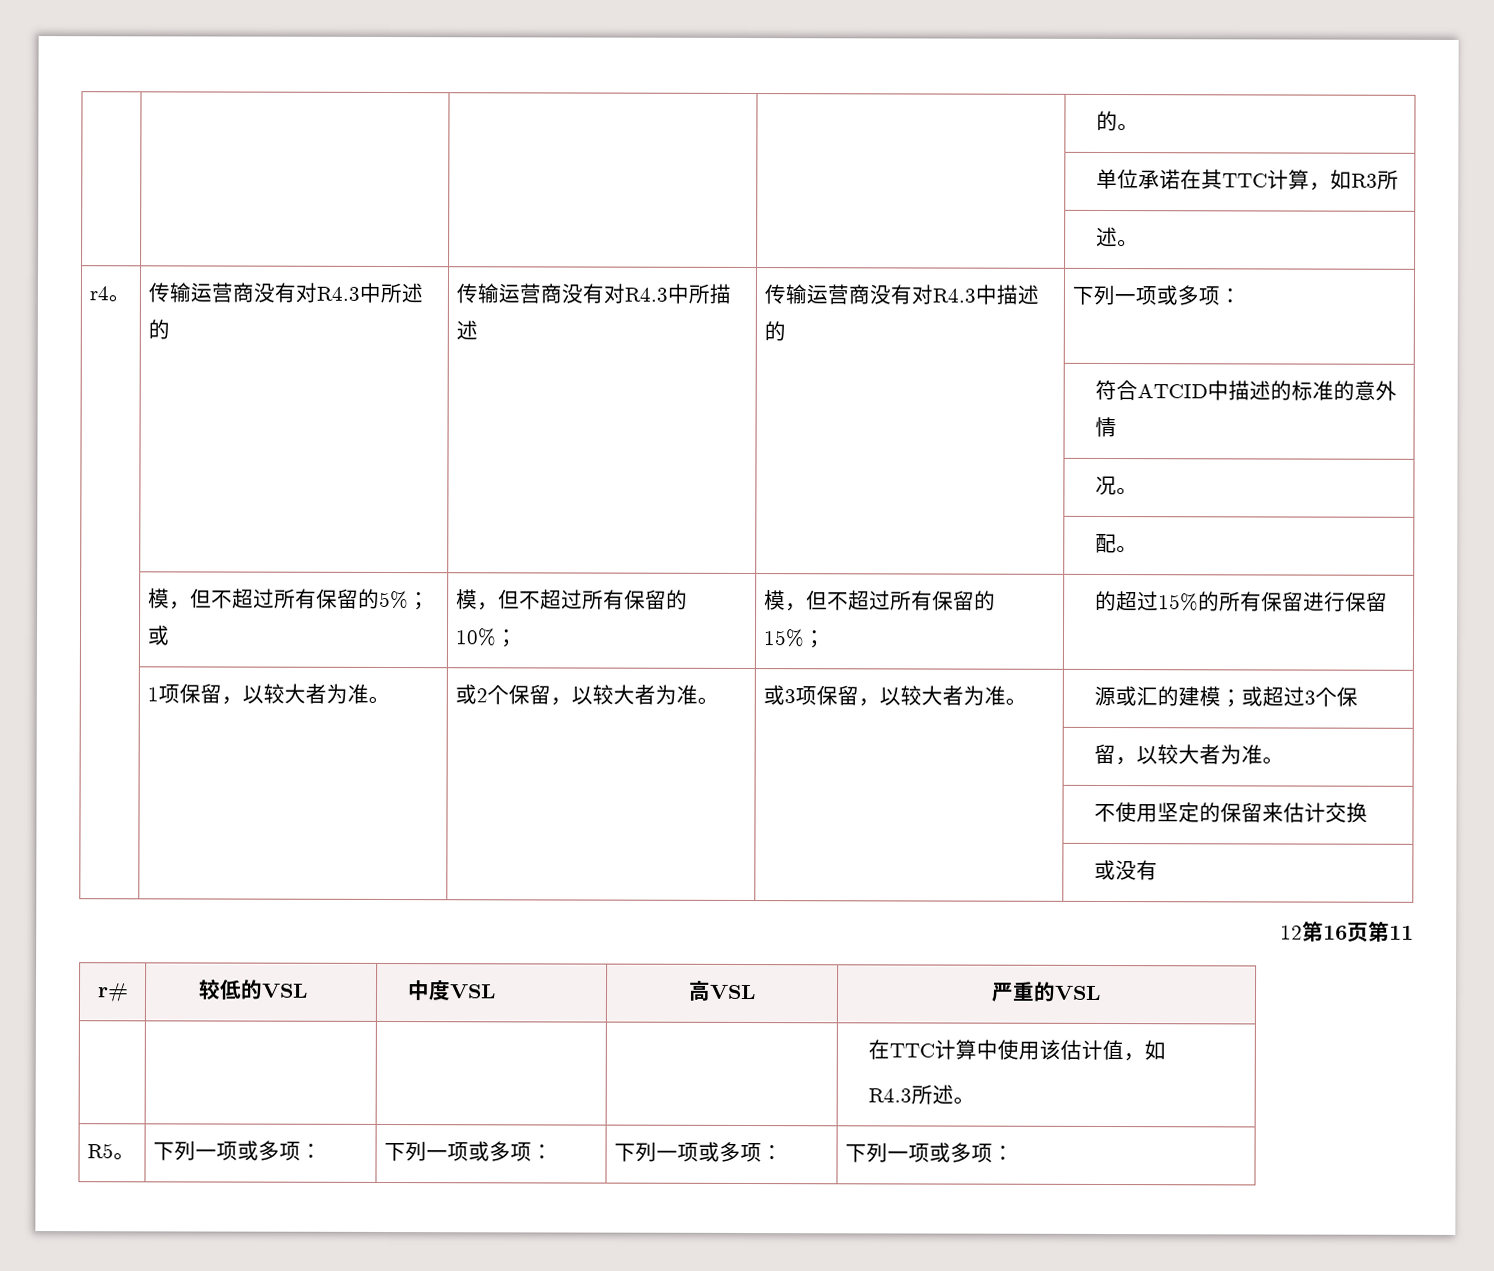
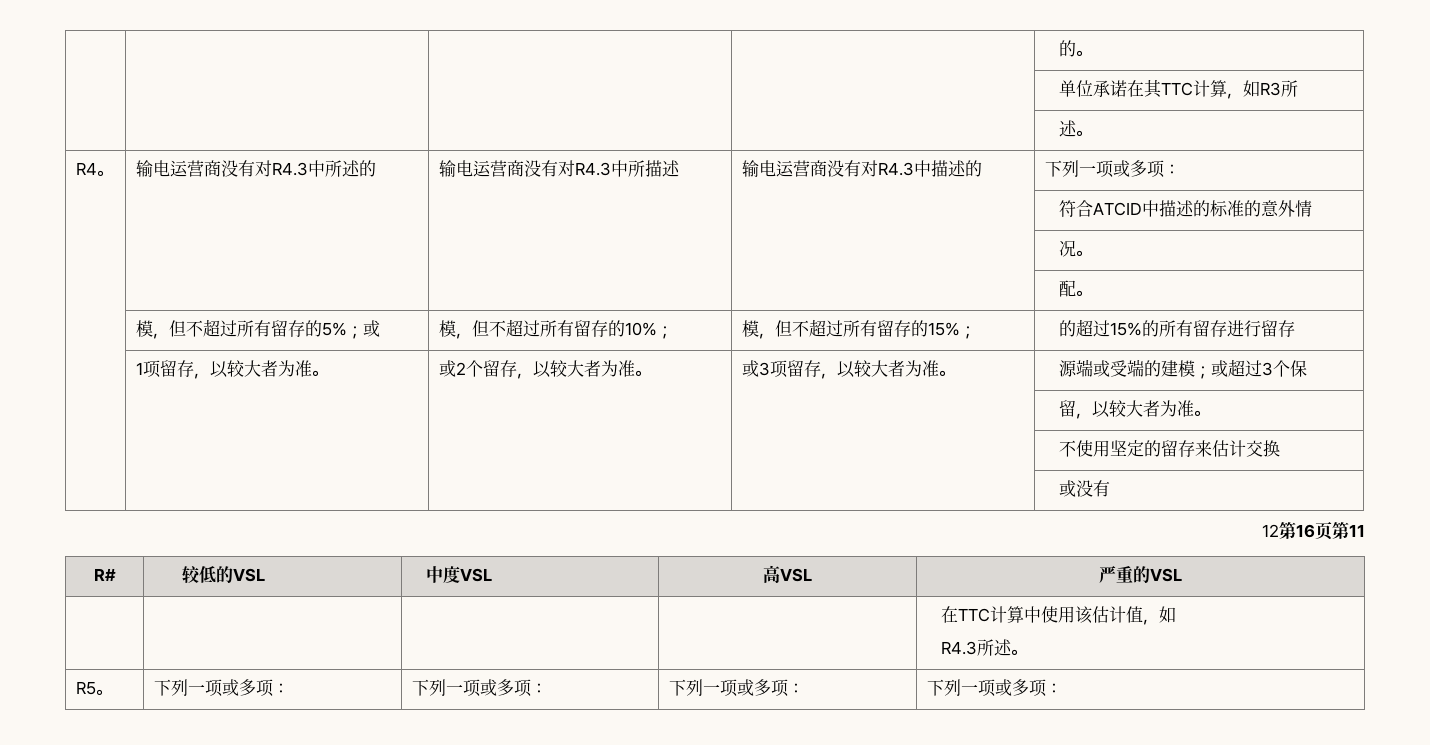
[89,286,131,303] [148,282,192,303] r4。 | 传输 -> [76,162,114,176] [136,160,171,177] R4。 | 输电
[456,283,500,304] 传输 -> [439,160,474,177] 输电
[764,284,808,305] 传输 -> [742,160,777,177] 输电
[316,588,360,609] 保留 -> [271,320,306,337] 留存
[624,589,668,610] 保留 -> [574,320,609,337] 留存
[932,590,976,611] 保留 -> [877,320,912,337] 留存
[1260,591,1388,612] 保留进行保留 -> [1193,320,1296,337] 留存进行留存
[179,683,223,704] 保留 -> [160,360,195,377] 留存
[508,684,552,705] 保留 -> [483,360,518,377] 留存
[816,685,860,706] 保留 -> [787,360,822,377] 留存
[1114,686,1158,707] 或汇 -> [1076,359,1145,377] 端或受端
[1219,802,1263,823] 保留 -> [1161,440,1196,457] 留存
[96,982,129,1003] r# -> [93,568,116,581] R#

